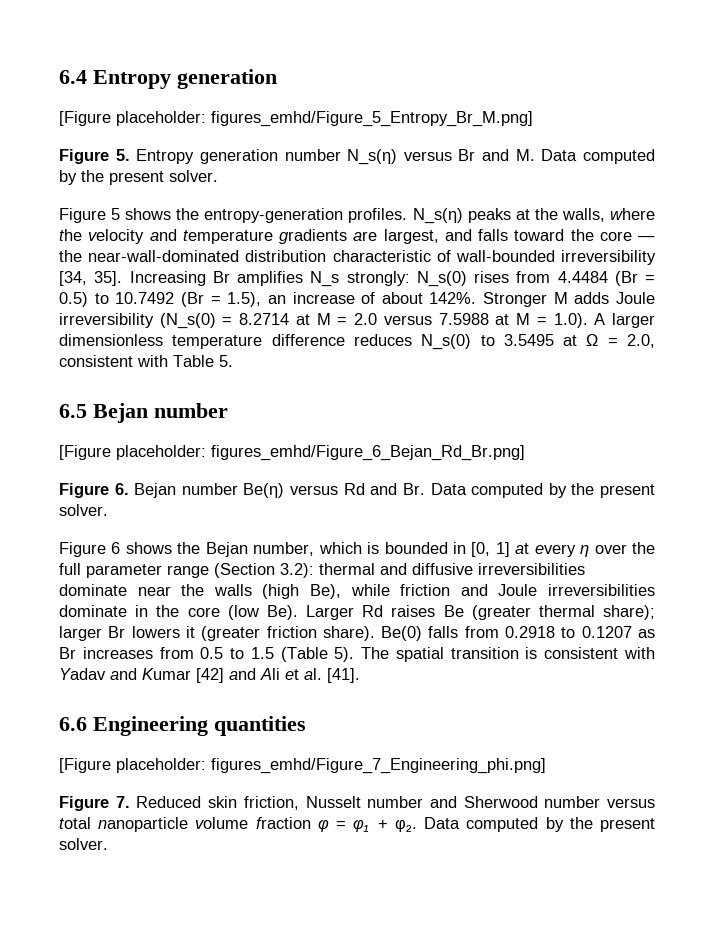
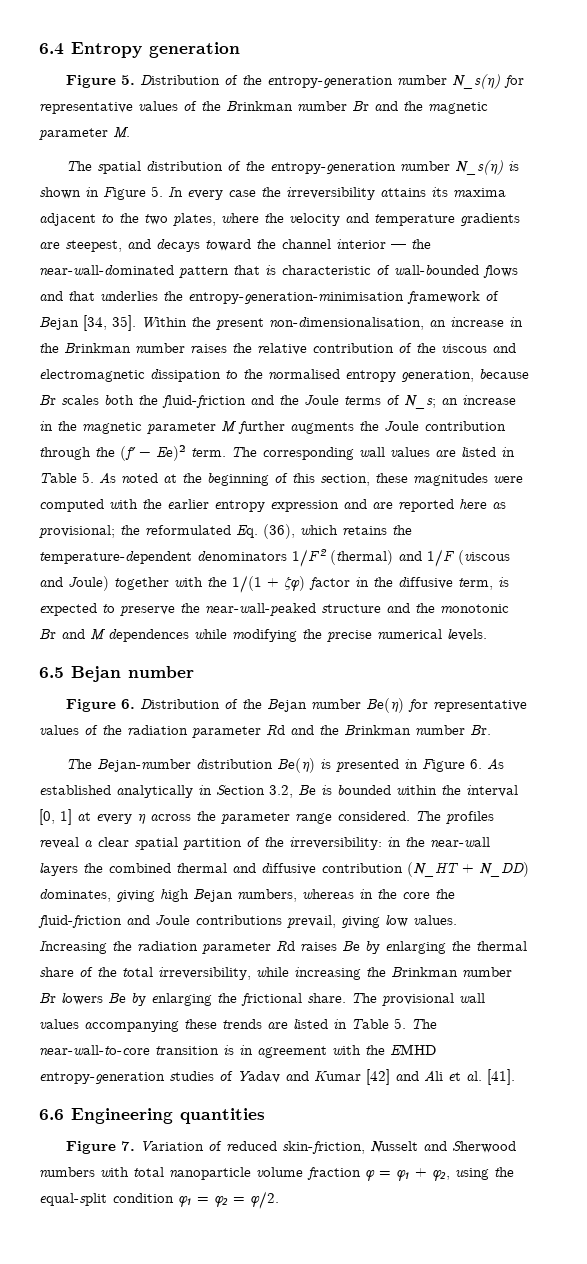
[59,111,533,127] [59,149,655,165] [59,170,218,185] [59,208,605,224] // [Figure placeholder: figures_emhd/Figure_5_Entropy_Br_M.png] // Figure 5. Entropy generation number N_s(η) versus Br and M. Data computed by the present solver. // Figure 5 shows the entropy-generation profiles. N_s(η) peaks at the walls, -> [65,74,524,89] [39,101,488,114] [39,127,130,140] [65,160,519,175] [39,186,506,200] [39,213,216,226] // Figure 5. Distribution of the entropy-generation number N_s(η) for representative values of the Brinkman number Br and the magnetic parameter M. // The spatial distribution of the entropy-generation number N_s(η) is shown in Figure 5. In every case the irreversibility attains its maxima adjacent to the two plates,
[383,229,655,244] [59,250,656,265] [59,271,655,287] [59,292,656,307] [59,313,656,329] [59,334,655,350] [59,355,233,367] largest, and falls toward the core — the near-wall-dominated distribution characteristic of wall-bounded irreversibility [34, 35]. Increasing Br amplifies N_s strongly: N_s(0) rises from 4.4484 (Br = 0.5) to 10.7492 (Br = 1.5), an increase of about 142%. Stronger M adds Joule irreversibility (N_s(0) = 8.2714 at M = 2.0 versus 7.5988 at M = 1.0). A larger dimensionless temperature difference reduces N_s(0) to 3.5495 at Ω = 2.0, consistent with Table 5. -> [65,238,431,252] [39,264,518,278] [39,291,499,304] [39,315,523,331] [39,343,516,355] [39,368,529,382] [39,395,516,409] [39,421,506,434] [39,445,515,461] [39,472,523,486] [39,498,506,512] [39,524,412,539] [39,549,510,567] [39,575,509,593] [39,603,509,616] [39,628,487,642] steepest, and decays toward the channel interior — the near-wall-dominated pattern that is characteristic of wall-bounded flows and that underlies the entropy-generation-minimisation framework of Bejan [34, 35]. Within the present non-dimensionalisation, an increase in the Brinkman number raises the relative contribution of the viscous and electromagnetic dissipation to the normalised entropy generation, because Br scales both the fluid-friction and the Joule terms of N_s; an increase in the magnetic parameter M further augments the Joule contribution through the (f′ − Ee)² term. The corresponding wall values are listed in Table 5. As noted at the beginning of this section, these magnitudes were computed with the earlier entropy expression and are reported here as provisional; the reformulated Eq. (36), which retains the temperature-dependent denominators 1/F² (thermal) and 1/F (viscous and Joule) together with the 1/(1 + ζφ) factor in the diffusive term, is expected to preserve the near-wall-peaked structure and the monotonic Br and M dependences while modifying the precise numerical levels.
[59,445,525,461] [59,483,656,498] [59,504,108,516] [59,542,466,557] // [Figure placeholder: figures_emhd/Figure_6_Bejan_Rd_Br.png] // Figure 6. Bejan number Be(η) versus Rd and Br. Data computed by the present solver. // Figure 6 shows the Bejan number, which is bounded in -> [65,698,527,713] [39,725,491,738] [65,758,504,773] [39,785,518,798] // Figure 6. Distribution of the Bejan number Be(η) for representative values of the radiation parameter Rd and the Brinkman number Br. // The Bejan-number distribution Be(η) is presented in Figure 6. As established analytically in Section 3.2, Be is bounded within the interval
[594,542,655,554] [59,563,585,578] [59,584,656,599] [59,605,656,620] [59,626,655,641] [59,647,655,662] over the full parameter range (Section 3.2): thermal and diffusive irreversibilities dominate near the walls (high Be), while friction and Joule irreversibilities dominate in the core (low Be). Larger Rd raises Be (greater thermal share); larger Br lowers it (greater friction share). Be(0) falls from 0.2918 to 0.1207 as Br increases from 0.5 to 1.5 (Table 5). The spatial transition is consistent with -> [150,811,494,824] [39,837,490,850] [39,862,529,877] [39,888,455,902] [38,914,457,928] [39,941,527,954] [39,967,512,980] [39,992,485,1006] [39,1018,437,1032] [39,1044,436,1058] [39,1071,233,1084] across the parameter range considered. The profiles reveal a clear spatial partition of the irreversibility: in the near-wall layers the combined thermal and diffusive contribution (N_HT + N_DD) dominates, giving high Bejan numbers, whereas in the core the fluid-friction and Joule contributions prevail, giving low values. Increasing the radiation parameter Rd raises Be by enlarging the thermal share of the total irreversibility, while increasing the Brinkman number Br lowers Be by enlarging the frictional share. The provisional wall values accompanying these trends are listed in Table 5. The near-wall-to-core transition is in agreement with the EMHD entropy-generation studies of
[59,758,546,774] // [Figure placeholder: figures_emhd/Figure_7_Engineering_phi.png] -> (265, 1116) none
[136,796,655,810] Reduced skin friction, Nusselt number and Sherwood number versus -> [139,1141,516,1154] [39,1167,129,1178] Variation of reduced skin-friction, Nusselt and Sherwood numbers with
[394,817,655,832] [59,838,108,850] φ₂. Data computed by the present solver. -> [432,1167,514,1181] [39,1191,279,1209] φ₂, using the equal-split condition φ₁ = φ₂ = φ/2.

